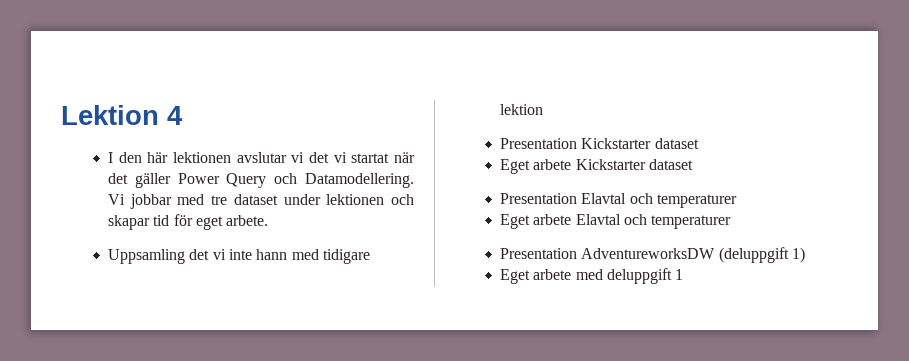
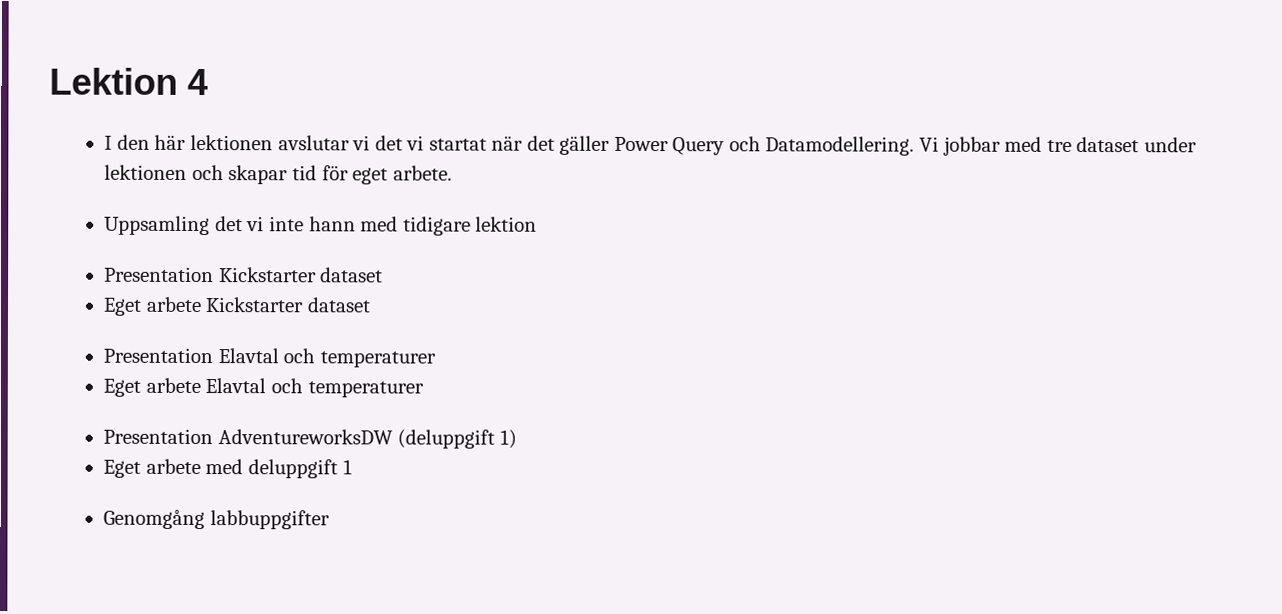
(684, 274) none -> [103,509,330,530] // Genomgång labbuppgifter

